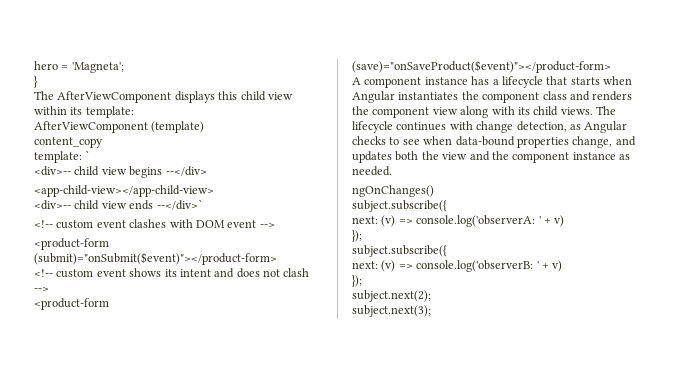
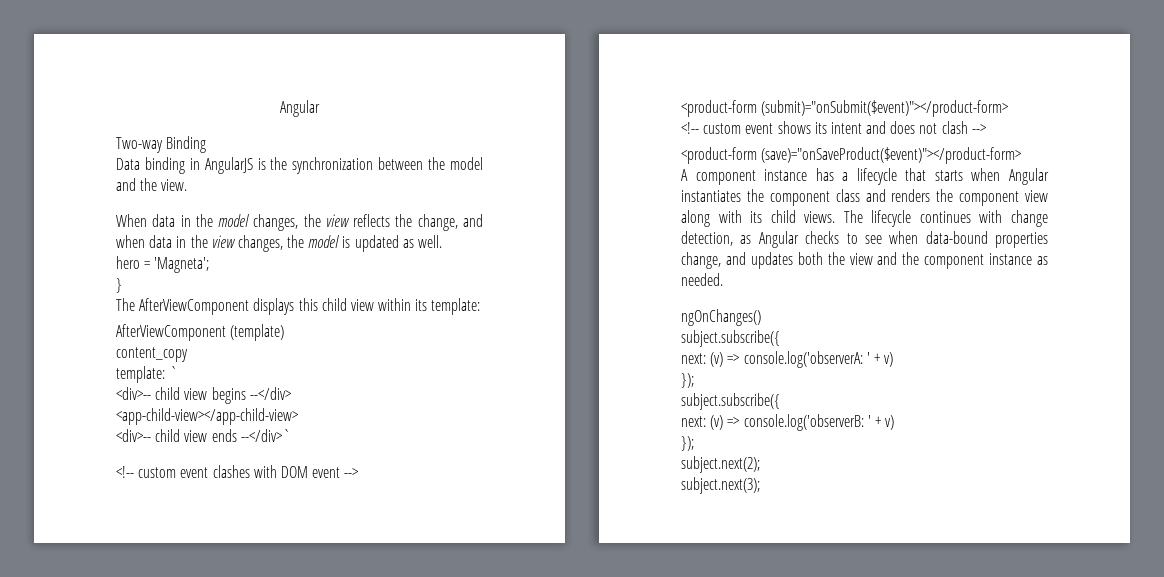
(34, 65) none -> [280,100,320,117] [116,136,207,153] [116,157,484,174] [116,178,188,191] [116,214,483,231] [116,235,443,252] Angular // Two-way Binding // Data binding in AngularJS is the synchronization between the model and the view. // When data in the model changes, the view reflects the change, and when data in the view changes, the model is updated as well. //

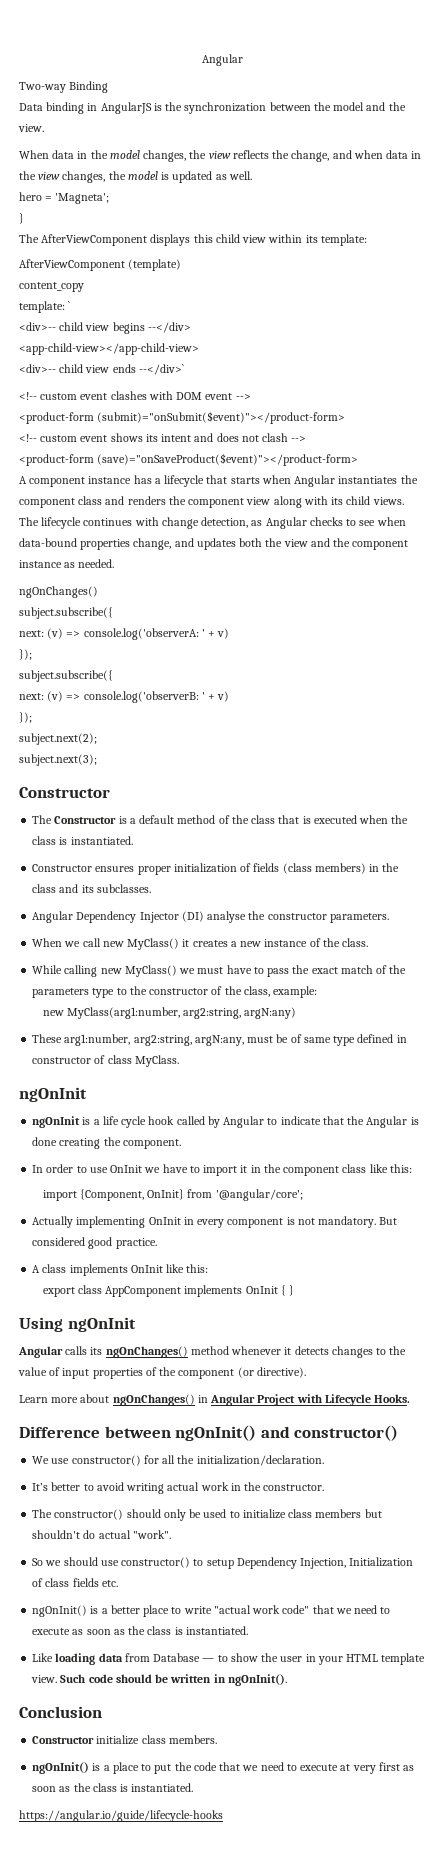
(760, 485) none -> [19,787,110,798] [32,815,409,824] [32,836,133,845] [32,863,400,875] [32,884,151,893] [32,911,389,923] [32,938,369,950] [32,965,407,977] [32,986,318,998] [42,1007,297,1019] [32,1034,407,1046] [32,1055,179,1067] [19,1087,87,1102] [32,1116,419,1128] [32,1137,181,1149] [32,1164,412,1176] [42,1189,303,1201] [32,1216,398,1228] [32,1237,157,1249] [32,1264,209,1276] [42,1285,295,1297] [19,1317,136,1332] [18,1346,407,1358] [18,1367,306,1379] [19,1394,411,1406] [19,1425,399,1441] [32,1455,324,1466] [32,1482,325,1494] [32,1509,382,1521] [32,1530,171,1539] [32,1557,414,1569] [32,1578,118,1587] [32,1605,391,1617] [32,1626,248,1635] [32,1653,426,1665] [31,1674,287,1686] [19,1706,102,1718] [32,1735,217,1745] [32,1762,415,1774] [32,1783,194,1792] [19,1810,223,1822] // Constructor // The Constructor is a default method of the class that is executed when the class is instantiated. // Constructor ensures proper initialization of fields (class members) in the class and its subclasses. // Angular Dependency Injector (DI) analyse the constructor parameters. // When we call new MyClass() it creates a new instance of the class. // While calling new MyClass() we must have to pass the exact match of the parameters type to the constructor of the class, example: // new MyClass(arg1:number, arg2:string, argN:any) // These arg1:number, arg2:string, argN:any, must be of same type defined in constructor of class MyClass. // ngOnInit // ngOnInit is a life cycle hook called by Angular to indicate that the Angular is done creating the component. // In order to use OnInit we have to import it in the component class like this: // import {Component, OnInit} from '@angular/core'; // Actually implementing OnInit in every component is not mandatory. But considered good practice. // A class implements OnInit like this: // export class AppComponent implements OnInit { } // Using ngOnInit // Angular calls its ngOnChanges() method whenever it detects changes to the value of input properties of the component (or directive). // Learn more about ngOnChanges() in Angular Project with Lifecycle Hooks. // Difference between ngOnInit() and constructor() // We use constructor() for all the initialization/declaration. // It’s better to avoid writing actual work in the constructor. // The constructor() should only be used to initialize class members but shouldn't do actual "work". // So we should use constructor() to setup Dependency Injection, Initialization of class fields etc. // ngOnInit() is a better place to write "actual work code" that we need to execute as soon as the class is instantiated. // Like loading data from Database — to show the user in your HTML template view. Such code should be written in ngOnInit(). // Conclusion // Constructor initialize class members. // ngOnInit() is a place to put the code that we need to execute at very first as soon as the class is instantiated. // https://angular.io/guide/lifecycle-hooks

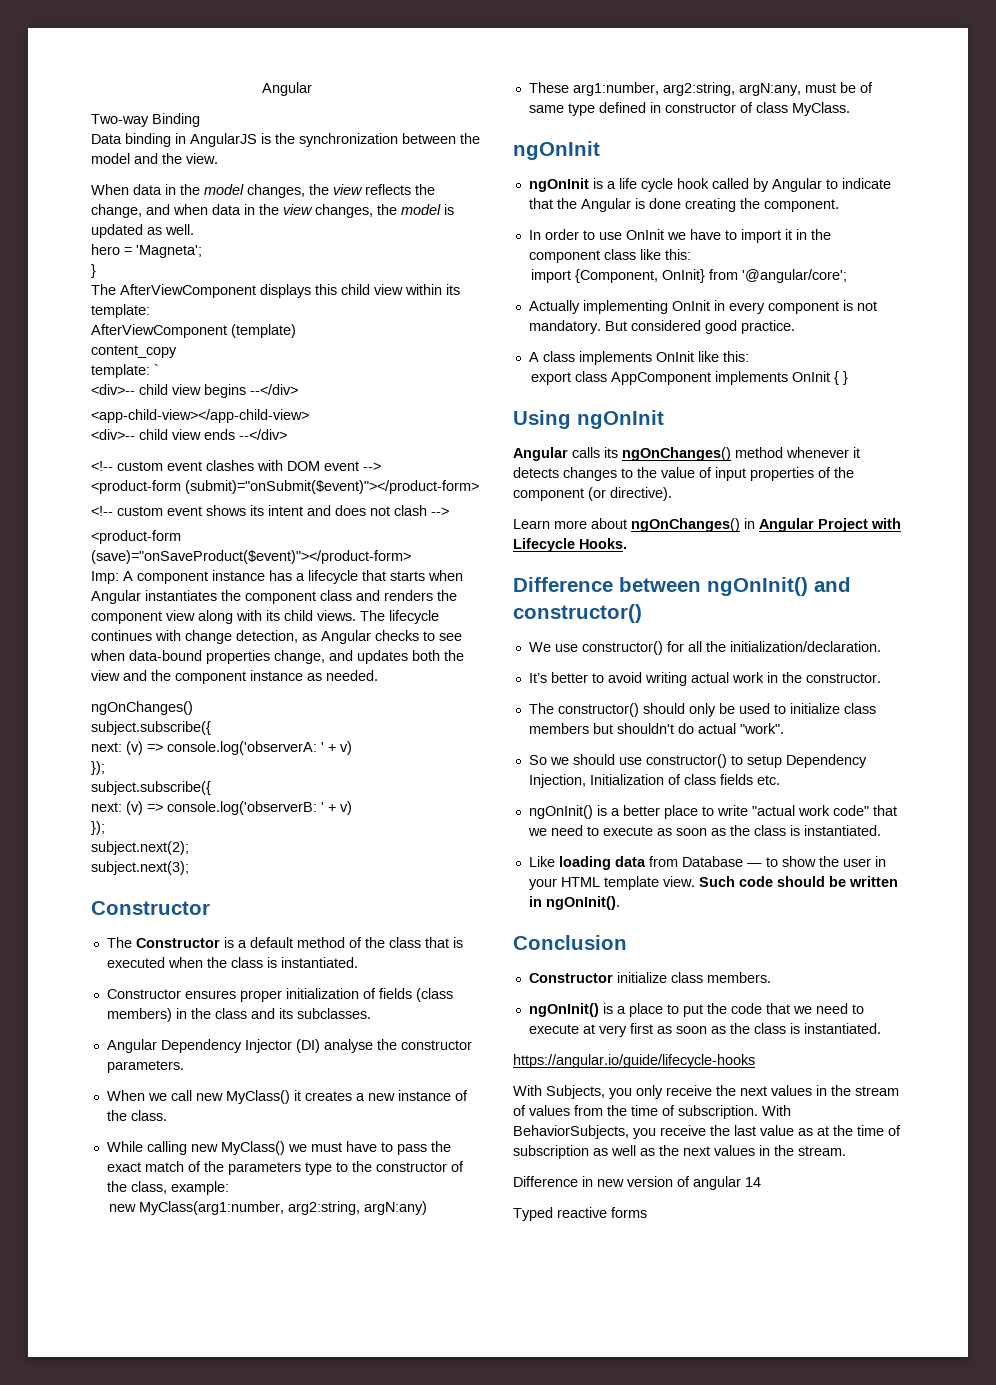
[138,364,184,375] --</div>` -> [239,429,287,440] --</div>
(359, 459) none -> [91,571,119,584] Imp:
(223, 1816) none -> [513,1085,899,1099] [513,1105,791,1119] [513,1125,901,1139] [513,1145,846,1159] [513,1176,761,1190] [513,1207,647,1221] // With Subjects, you only receive the next values in the stream of values from the time of subscription. With BehaviorSubjects, you receive the last value as at the time of subscription as well as the next values in the stream. // Difference in new version of angular 14 // Typed reactive forms

